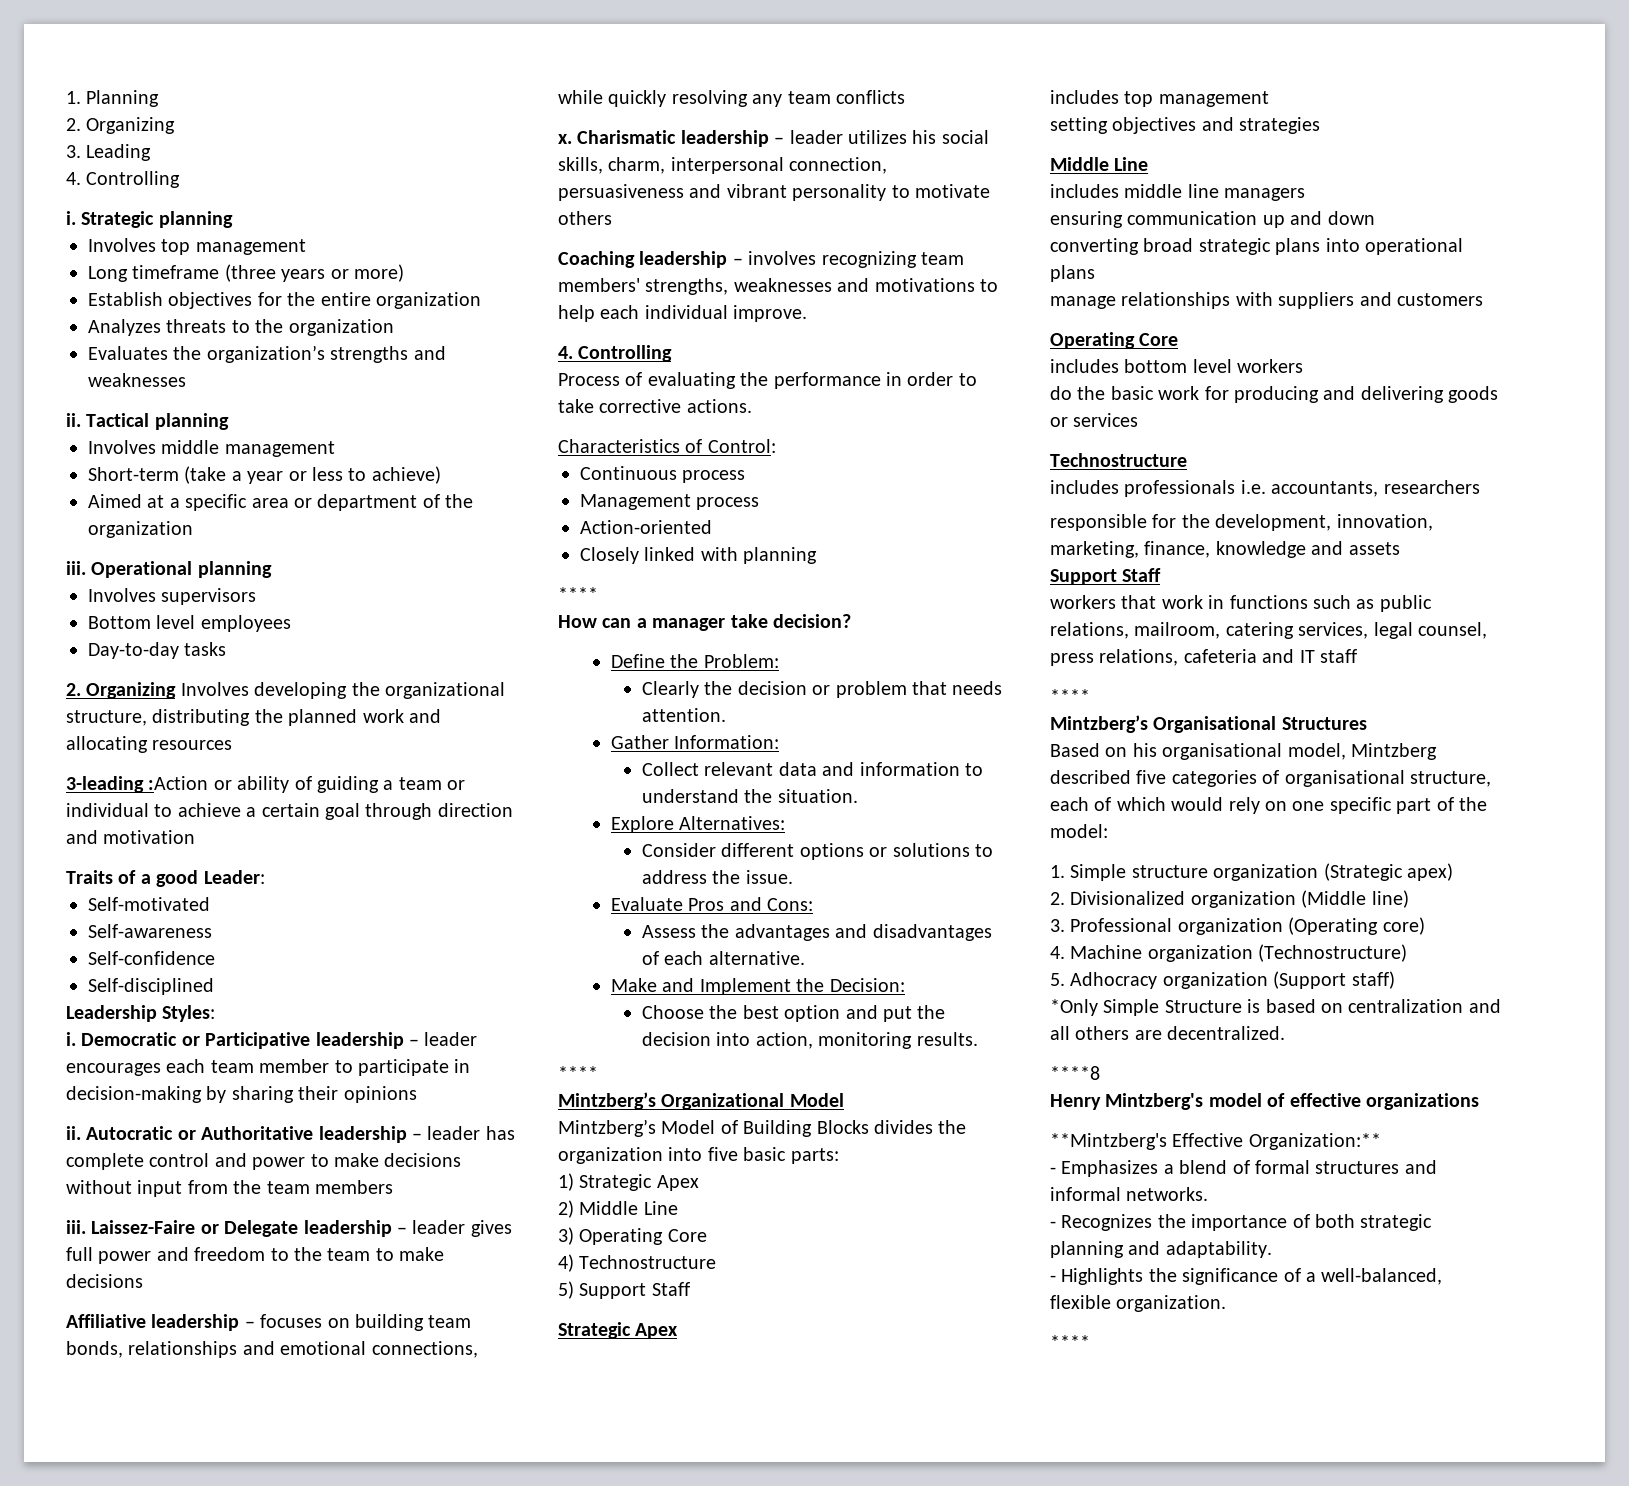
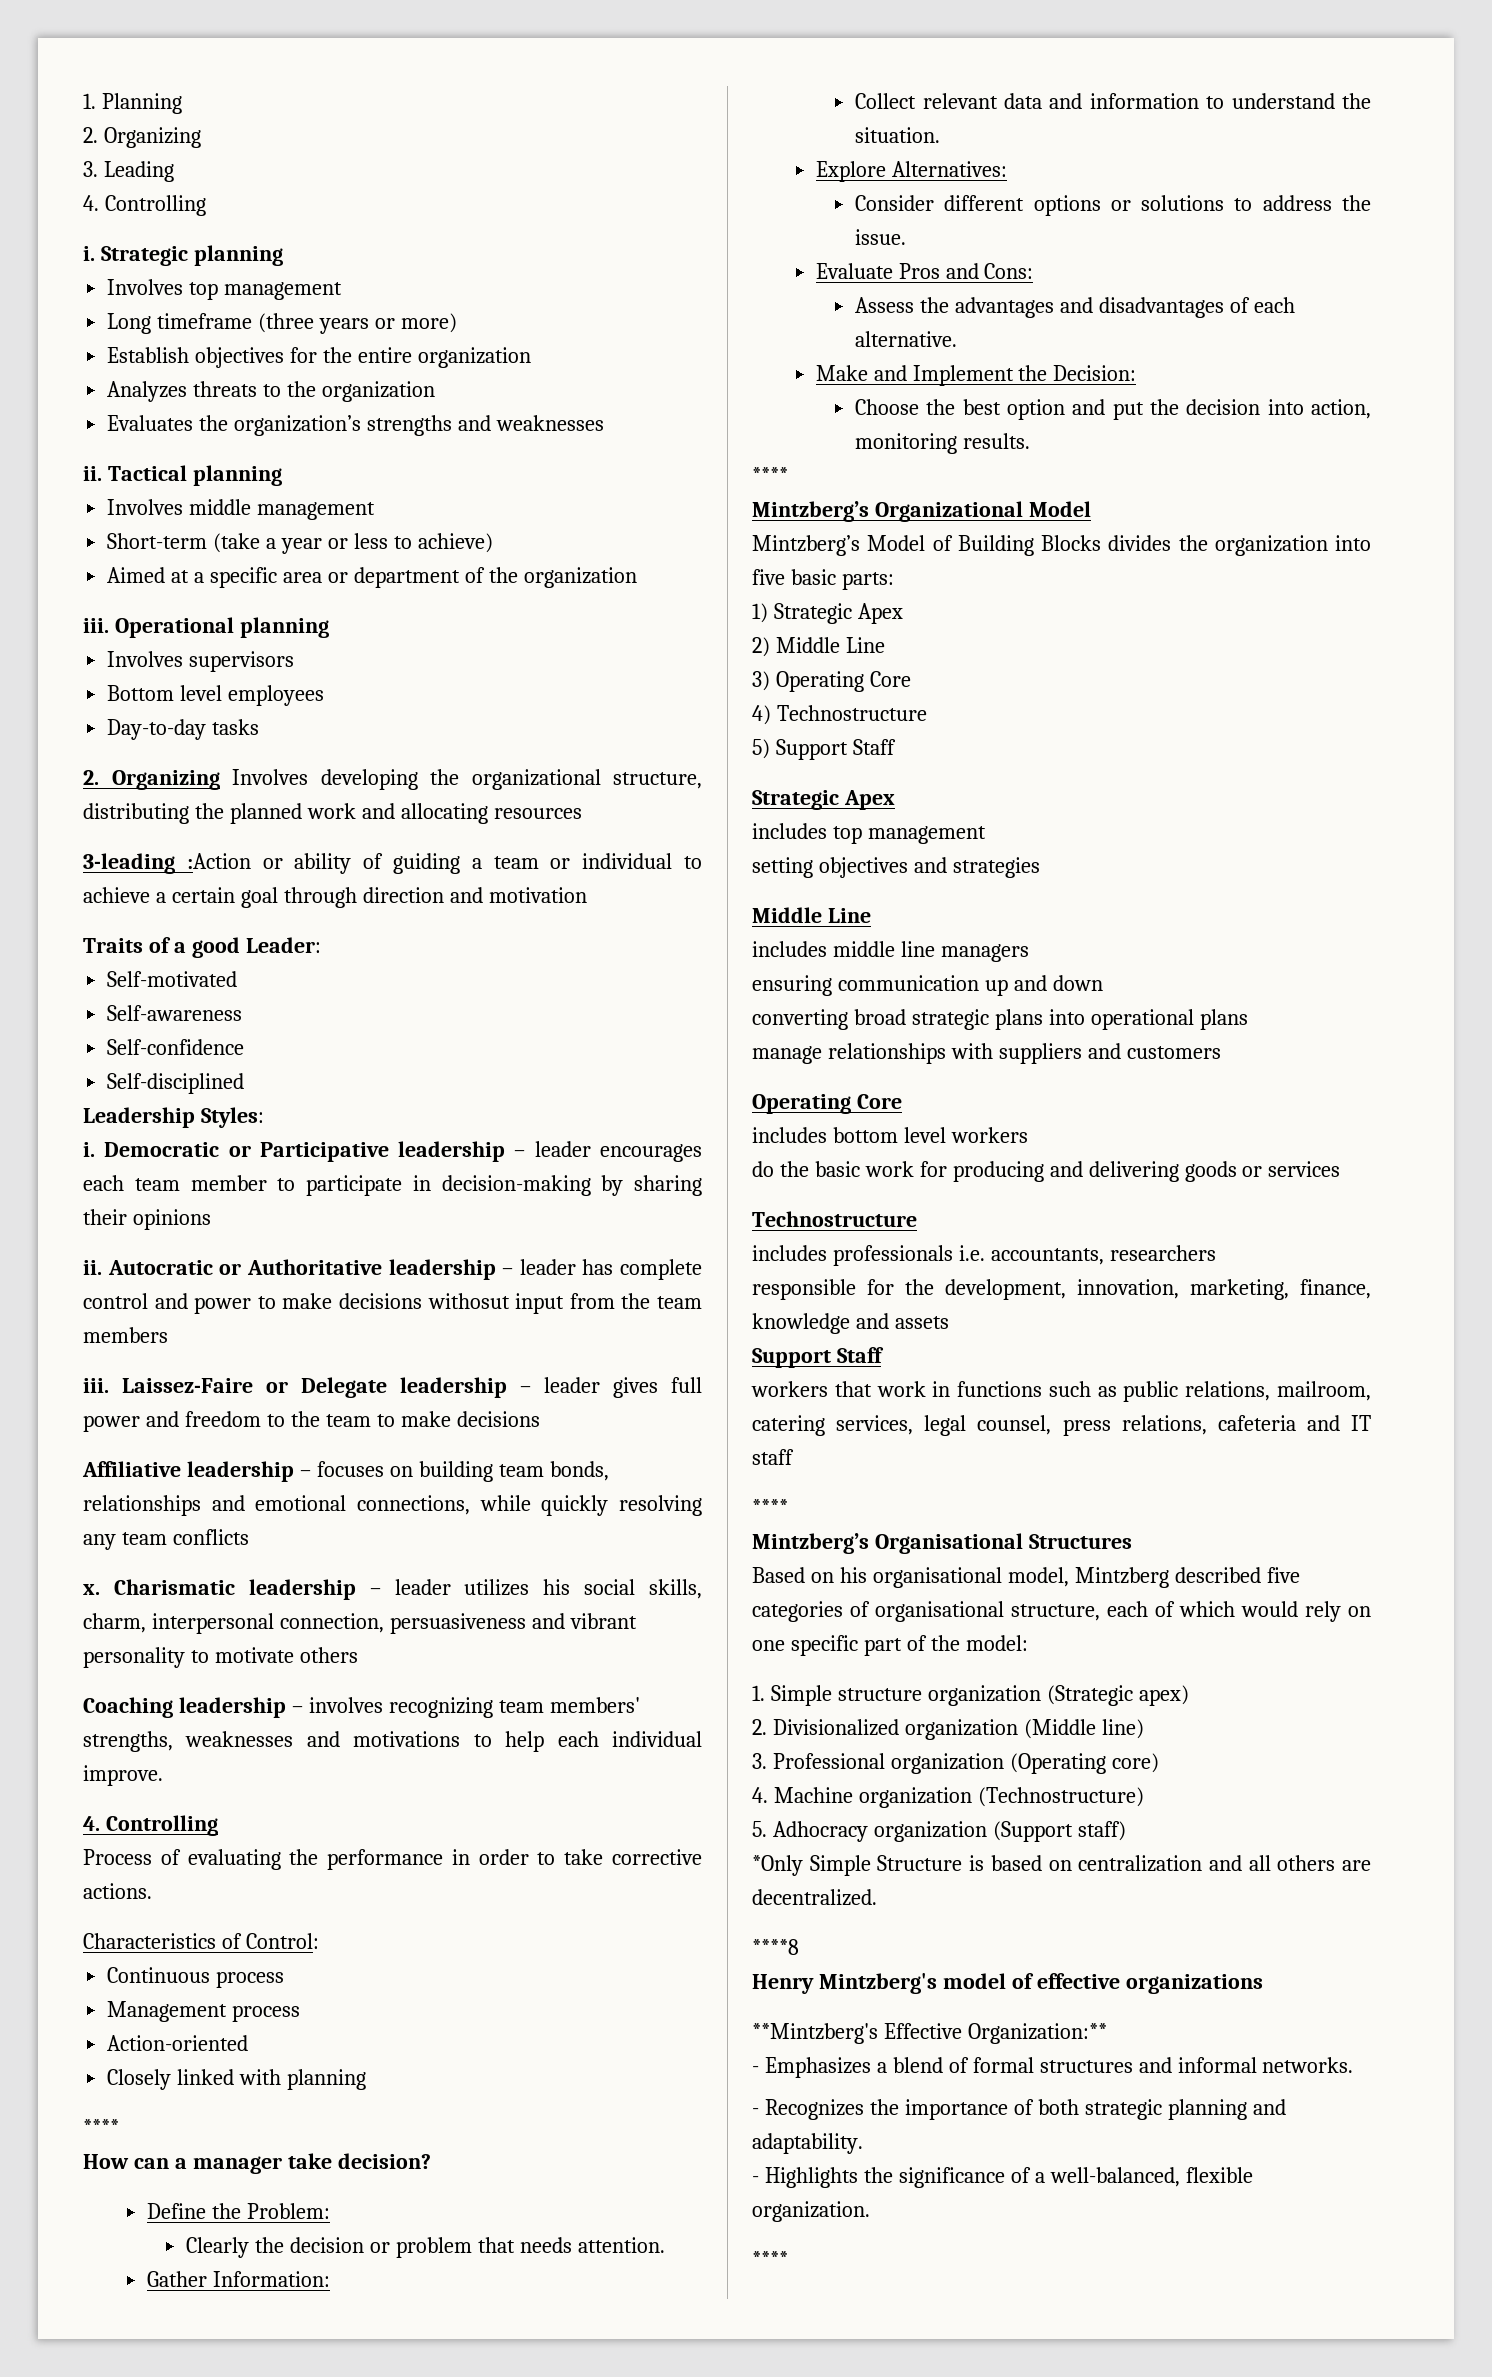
[66,1180,132,1194] without -> [427,1293,510,1309] withosut

